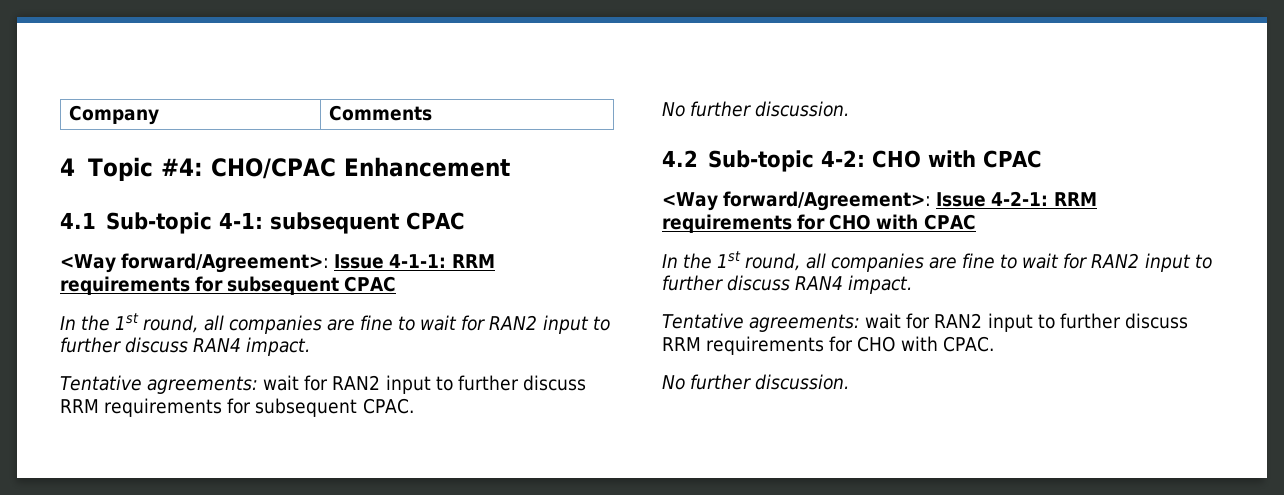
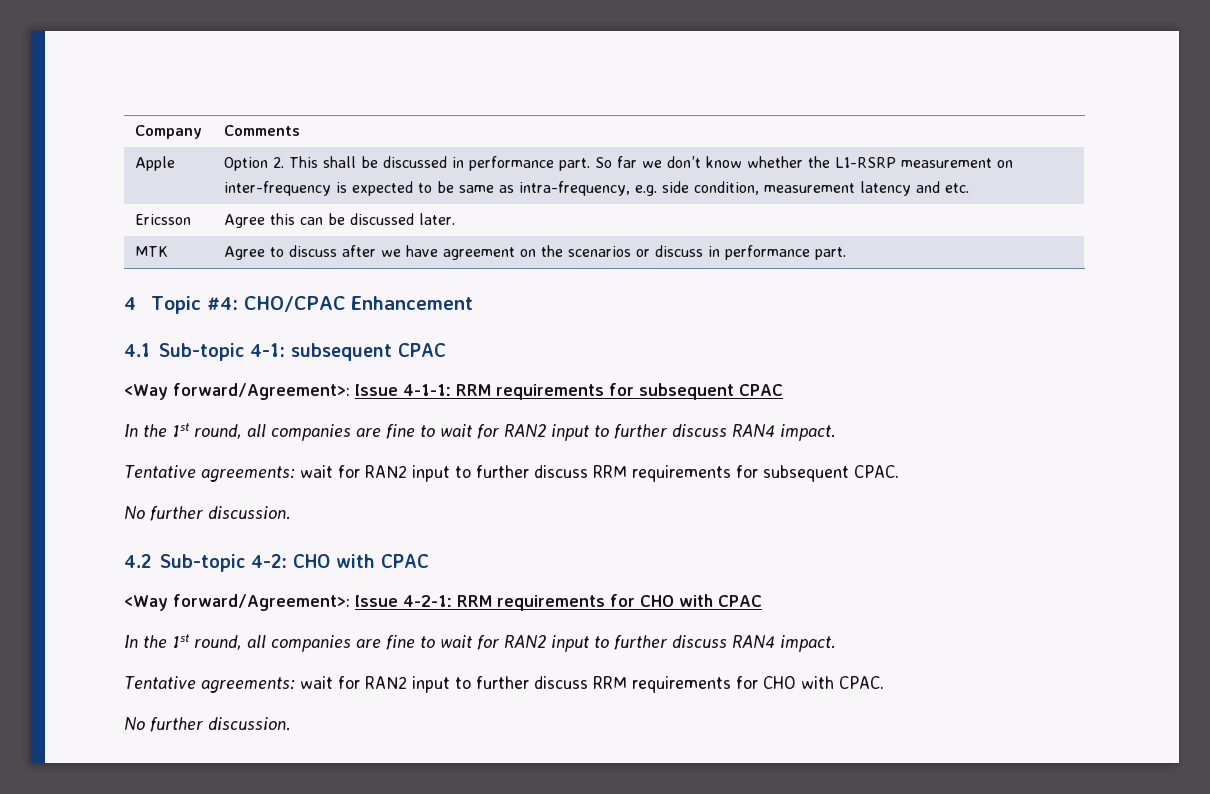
(433, 113) none -> [134,156,175,171] [223,156,1013,171] [223,181,969,196] [134,214,191,225] [223,213,455,228] [134,246,168,257] [223,245,846,260] // Apple | Option 2. This shall be discussed in performance part. So far we don’t know whether the L1-RSRP measurement on inter-frequency is expected to be same as intra-frequency, e.g. side condition, measurement latency and etc. // Ericsson | Agree this can be discussed later. // MTK | Agree to discuss after we have agreement on the scenarios or discuss in performance part.

